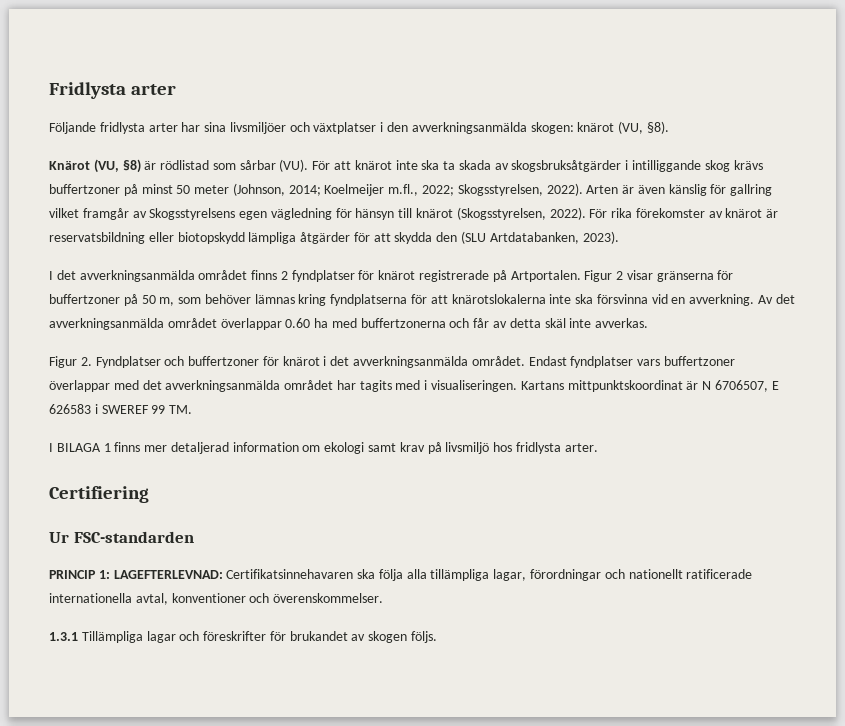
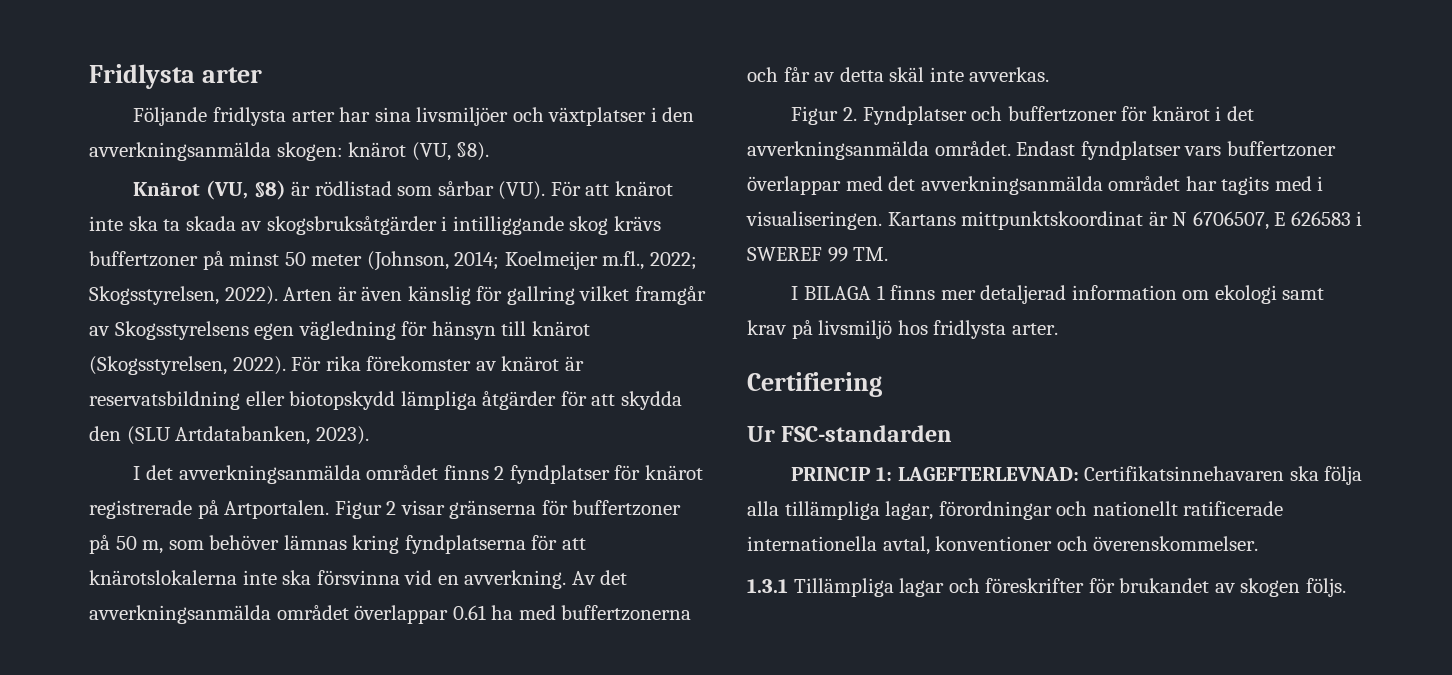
[285,318,311,328] 0.60 -> [452,605,486,620] 0.61

